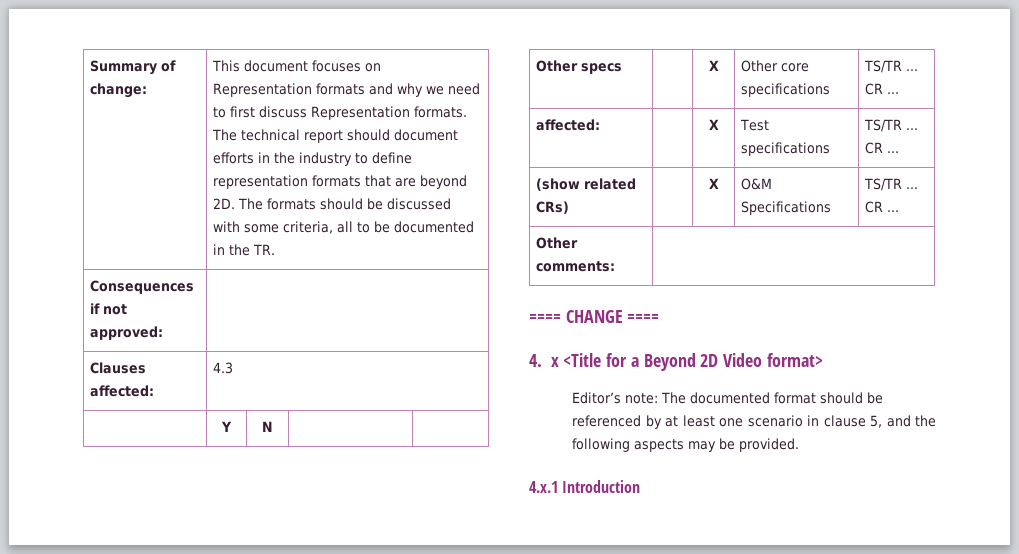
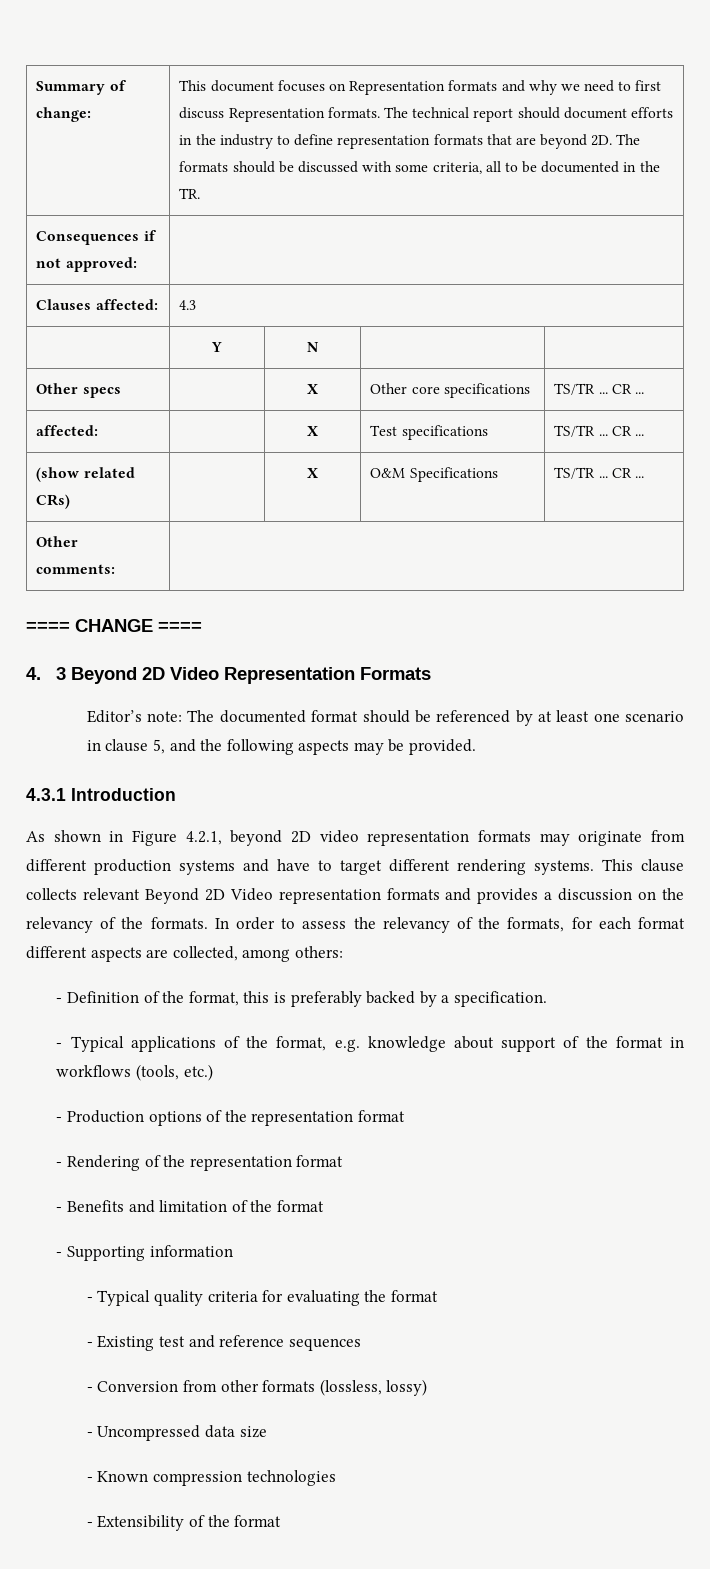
[550,353,823,371] x <Title for a Beyond 2D Video format> -> [56,667,432,684] 3 Beyond 2D Video Representation Formats
[529,481,558,493] 4.x.1 -> [26,788,66,801] 4.3.1
(641, 486) none -> [26,830,685,846] [26,859,684,875] [26,888,684,904] [26,917,685,933] [26,946,343,962] [56,991,547,1007] [56,1036,684,1052] [56,1064,213,1081] [56,1110,405,1126] [56,1155,344,1171] [56,1200,324,1213] [56,1245,233,1261] [86,1290,438,1306] [86,1335,361,1351] [86,1379,428,1396] [86,1425,267,1441] [86,1470,336,1486] [86,1515,282,1531] // As shown in Figure 4.2.1, beyond 2D video representation formats may originate from different production systems and have to target different rendering systems. This clause collects relevant Beyond 2D Video representation formats and provides a discussion on the relevancy of the formats. In order to assess the relevancy of the formats, for each format different aspects are collected, among others: // - Definition of the format, this is preferably backed by a specification. // - Typical applications of the format, e.g. knowledge about support of the format in workflows (tools, etc.) // - Production options of the representation format // - Rendering of the representation format // - Benefits and limitation of the format // - Supporting information // - Typical quality criteria for evaluating the format // - Existing test and reference sequences // - Conversion from other formats (lossless, lossy) // - Uncompressed data size // - Known compression technologies // - Extensibility of the format

